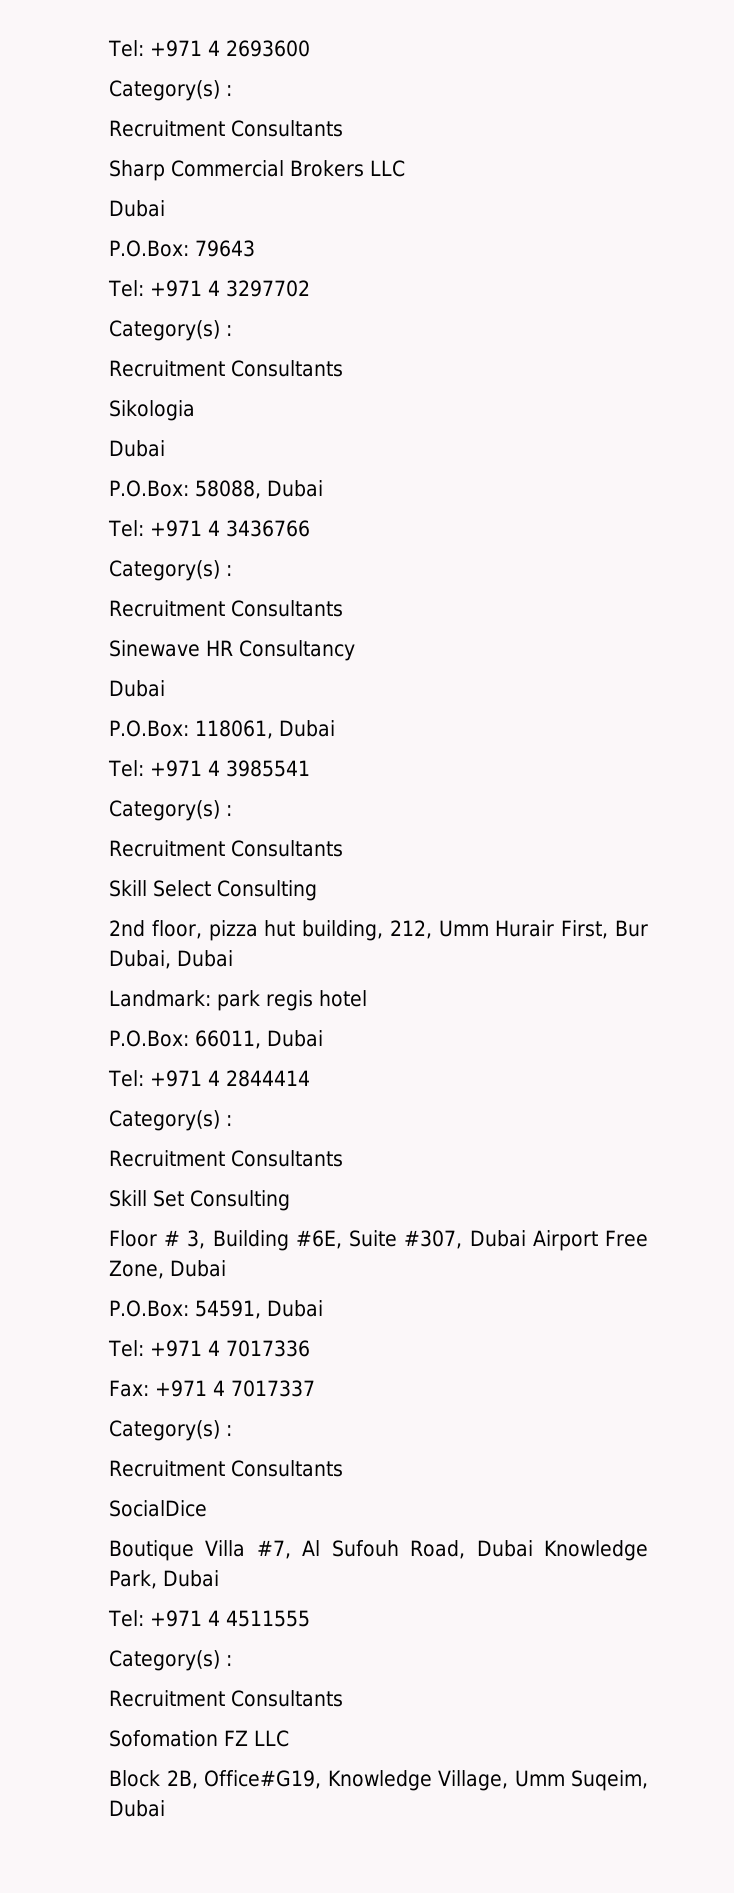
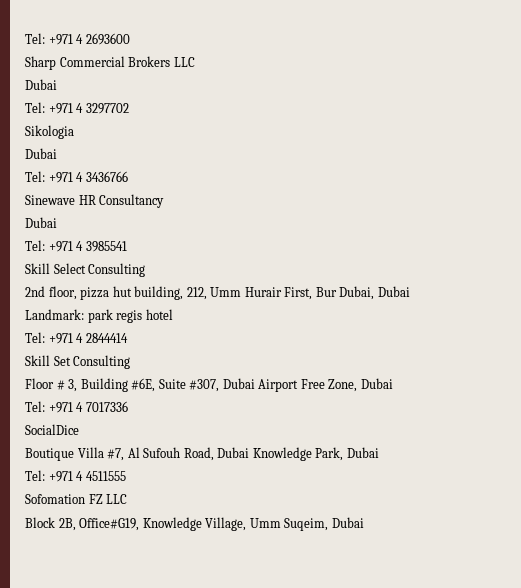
[109,80,232,101] [109,120,343,137] // Category(s) : // Recruitment Consultants -> (130, 39) none
[109,240,255,257] // P.O.Box: 79643 -> (57, 84) none
[109,320,232,341] [109,360,343,377] // Category(s) : // Recruitment Consultants -> (129, 108) none
[109,480,323,499] // P.O.Box: 58088, Dubai -> (57, 153) none
[109,560,232,581] [109,600,343,617] // Category(s) : // Recruitment Consultants -> (128, 176) none
[109,720,335,739] // P.O.Box: 118061, Dubai -> (57, 222) none
[109,800,232,821] [109,840,343,857] // Category(s) : // Recruitment Consultants -> (127, 246) none
[109,1030,323,1049] // P.O.Box: 66011, Dubai -> (173, 314) none
[109,1110,232,1131] [109,1150,343,1167] // Category(s) : // Recruitment Consultants -> (128, 338) none
[109,1300,323,1319] // P.O.Box: 54591, Dubai -> (393, 383) none
[109,1380,315,1397] [109,1420,232,1441] [109,1460,343,1477] // Fax: +971 4 7017337 // Category(s) : // Recruitment Consultants -> (128, 406) none
[109,1650,232,1671] [109,1690,343,1707] // Category(s) : // Recruitment Consultants -> (126, 476) none

